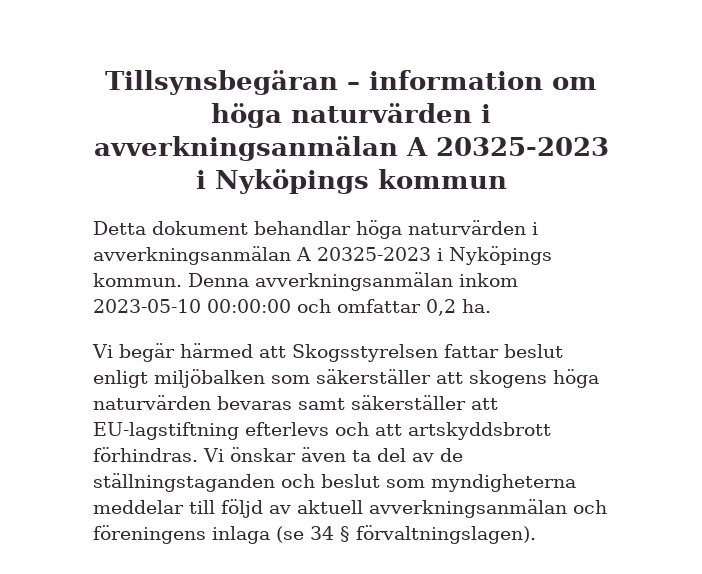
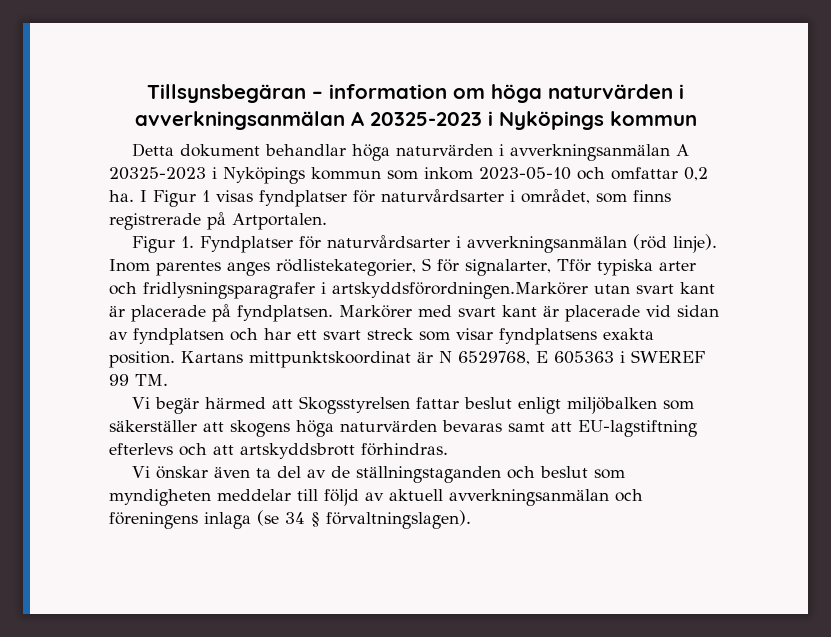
[93,272,453,291] kommun. Denna avverkningsanmälan -> [311,167,418,180] kommun som
[207,299,291,313] 00:00:00 -> (571, 173) none
(491, 306) none -> [140,189,671,207] [109,212,327,230] [132,234,718,253] [109,258,696,276] [109,282,715,299] [109,304,719,322] [109,328,654,345] [109,350,705,368] [109,374,168,386] I Figur 1 visas fyndplatser för naturvårdsarter i området, som finns registrerade på Artportalen. // Figur 1. Fyndplatser för naturvårdsarter i avverkningsanmälan (röd linje). Inom parentes anges rödlistekategorier, S för signalarter, Tför typiska arter och fridlysningsparagrafer i artskyddsförordningen.Markörer utan svart kant är placerade på fyndplatsen. Markörer med svart kant är placerade vid sidan av fyndplatsen och har ett svart streck som visar fyndplatsens exakta position. Kartans mittpunktskoordinat är N 6529768, E 605363 i SWEREF 99 TM.
[351,395,466,410] säkerställer -> (545, 427) none
(198, 454) none -> (448, 449) //
[431,474,576,492] myndigheterna -> [109,489,211,506] myndigheten

